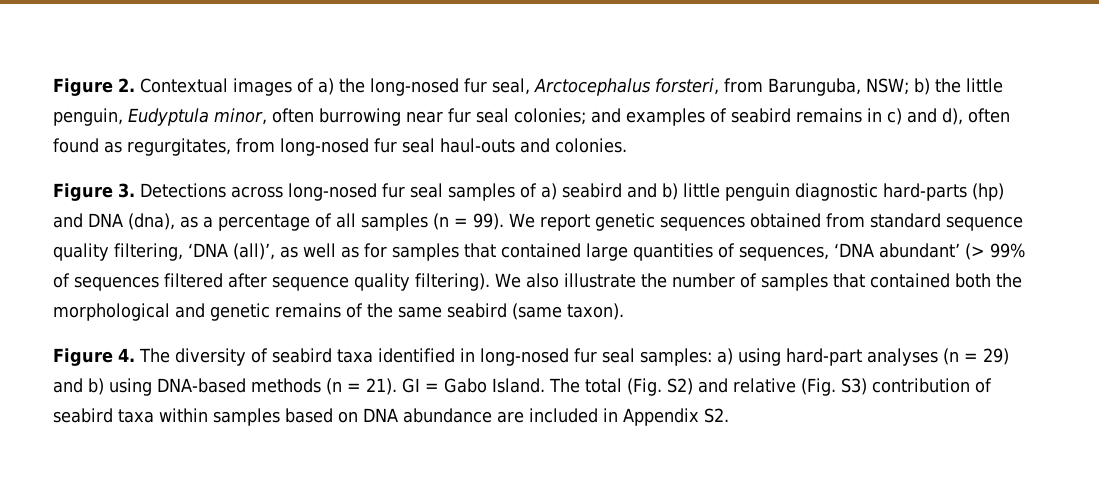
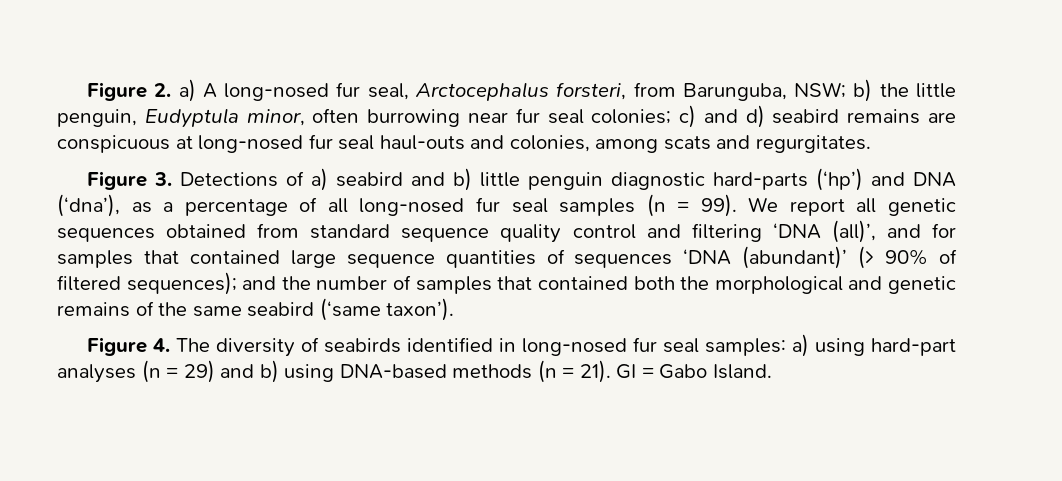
[140,78,365,96] Contextual images of a) the -> [178,79,217,102] a) A
[591,108,1010,126] [53,138,275,156] and examples of seabird remains in c) and d), often found as regurgitates, from -> [679,105,957,128] [57,135,193,153] c) and d) seabird remains are conspicuous at
[555,138,627,153] [53,183,515,201] colonies. // Figure 3. Detections across long-nosed fur seal samples -> [509,135,871,153] [87,171,279,190] colonies, among scats and regurgitates. // Figure 3. Detections
[972,183,1004,201] (hp) -> [816,168,864,191] (‘hp’)
[128,213,175,230] (dna), -> [57,194,120,217] (‘dna’),
(356, 220) none -> [359,197,548,216] long-nosed fur seal
(590, 222) none -> [856,198,877,213] all
[114,243,359,261] filtering, ‘DNA (all)’, as well as -> [572,220,921,243] control and filtering ‘DNA (all)’, and
(628, 252) none -> [346,254,435,268] sequence
[739,243,1025,261] [53,273,636,291] sequences, ‘DNA abundant’ (> 99% of sequences filtered after sequence quality filtering). We also illustrate -> [574,246,957,269] [57,272,277,295] sequences ‘DNA (abundant)’ (> 90% of filtered sequences); and
[512,303,624,320] (same taxon). -> [319,298,455,321] (‘same taxon’).
[272,348,373,363] seabird taxa -> [324,338,402,353] seabirds
[549,378,992,396] [53,408,729,426] The total (Fig. S2) and relative (Fig. S3) contribution of seabird taxa within samples based on DNA abundance are included in Appendix S2. -> (773, 371) none

